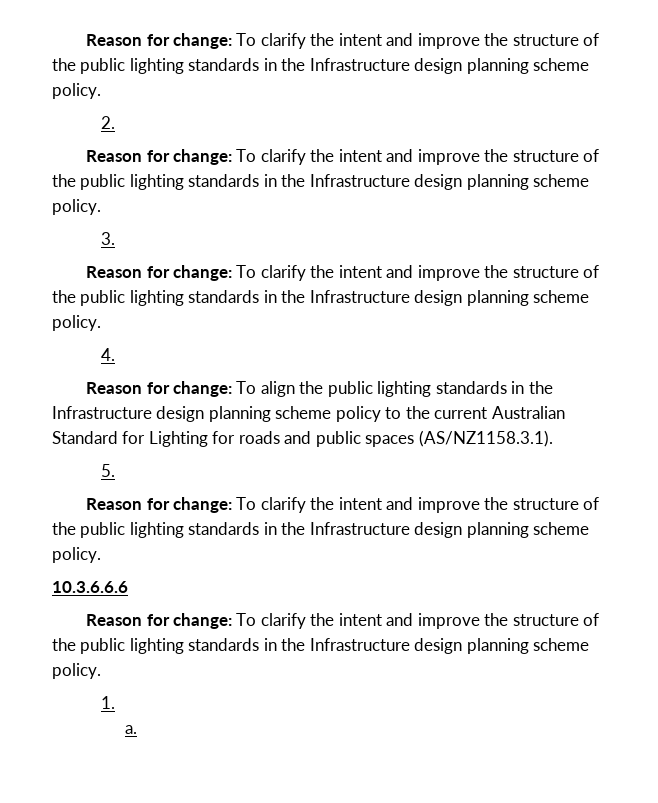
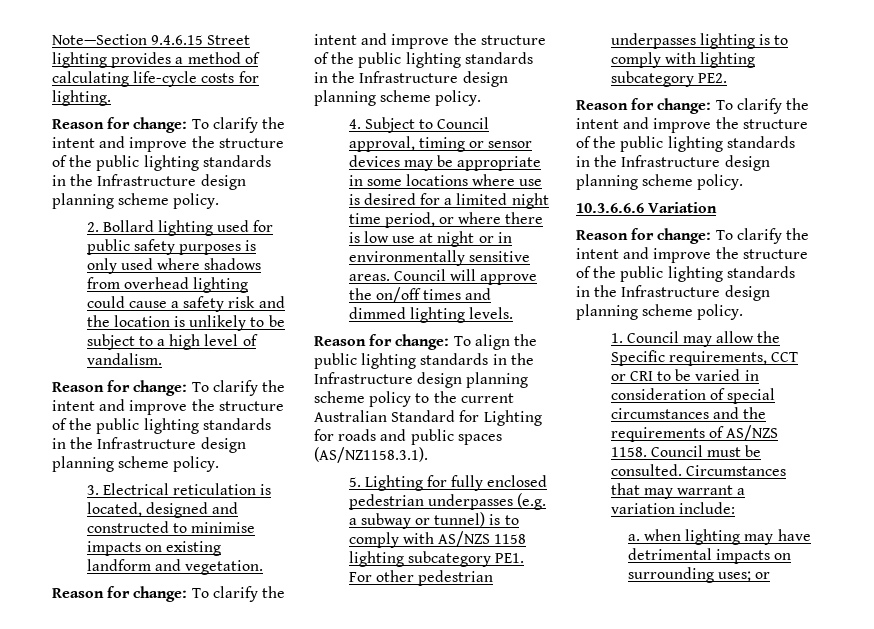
(86, 40) none -> [52,34,251,45] [52,52,260,68] [52,71,259,87] [52,90,111,106] Note—Section 9.4.6.15 Street lighting provides a method of calculating life-cycle costs for lighting. //
(115, 122) none -> [102,220,274,236] [86,239,257,255] [86,258,262,274] [86,277,248,293] [86,296,285,312] [86,315,285,331] [86,334,258,350] [86,353,162,365] Bollard lighting used for public safety purposes is only used where shadows from overhead lighting could cause a safety risk and the location is unlikely to be subject to a high level of vandalism.
(115, 238) none -> [102,483,272,495] [86,502,238,518] [86,521,255,533] [86,541,221,556] [86,559,263,575] Electrical reticulation is located, designed and constructed to minimise impacts on existing landform and vegetation.
(115, 354) none -> [364,117,490,133] [348,136,533,152] [348,155,542,171] [348,174,543,186] [348,193,549,209] [348,212,544,228] [348,231,512,247] [348,250,530,266] [348,269,538,285] [348,287,492,303] [348,307,513,323] Subject to Council approval, timing or sensor devices may be appropriate in some locations where use is desired for a limited night time period, or where there is low use at night or in environmentally sensitive areas. Council will approve the on/off times and dimmed lighting levels.
(115, 470) none -> [364,475,548,491] [348,493,546,510] [348,512,519,529] [348,531,527,548] [348,551,524,567] [348,570,493,586] [610,33,789,49] [610,52,755,68] [610,71,727,87] Lighting for fully enclosed pedestrian underpasses (e.g. a subway or tunnel) is to comply with AS/NZS 1158 lighting subcategory PE1. For other pedestrian underpasses lighting is to comply with lighting subcategory PE2.
(128, 587) none -> [648,202,718,213] Variation
[125,725,138,734] // a. -> [626,331,781,347] [610,350,798,366] [610,369,759,381] [610,388,775,404] [610,407,766,419] [610,425,778,442] [610,445,762,457] [610,464,786,476] [610,483,746,499] [610,502,735,514] [627,529,811,545] [627,548,792,564] [627,567,771,583] Council may allow the Specific requirements, CCT or CRI to be varied in consideration of special circumstances and the requirements of AS/NZS 1158. Council must be consulted. Circumstances that may warrant a variation include: // a. when lighting may have detrimental impacts on surrounding uses; or

